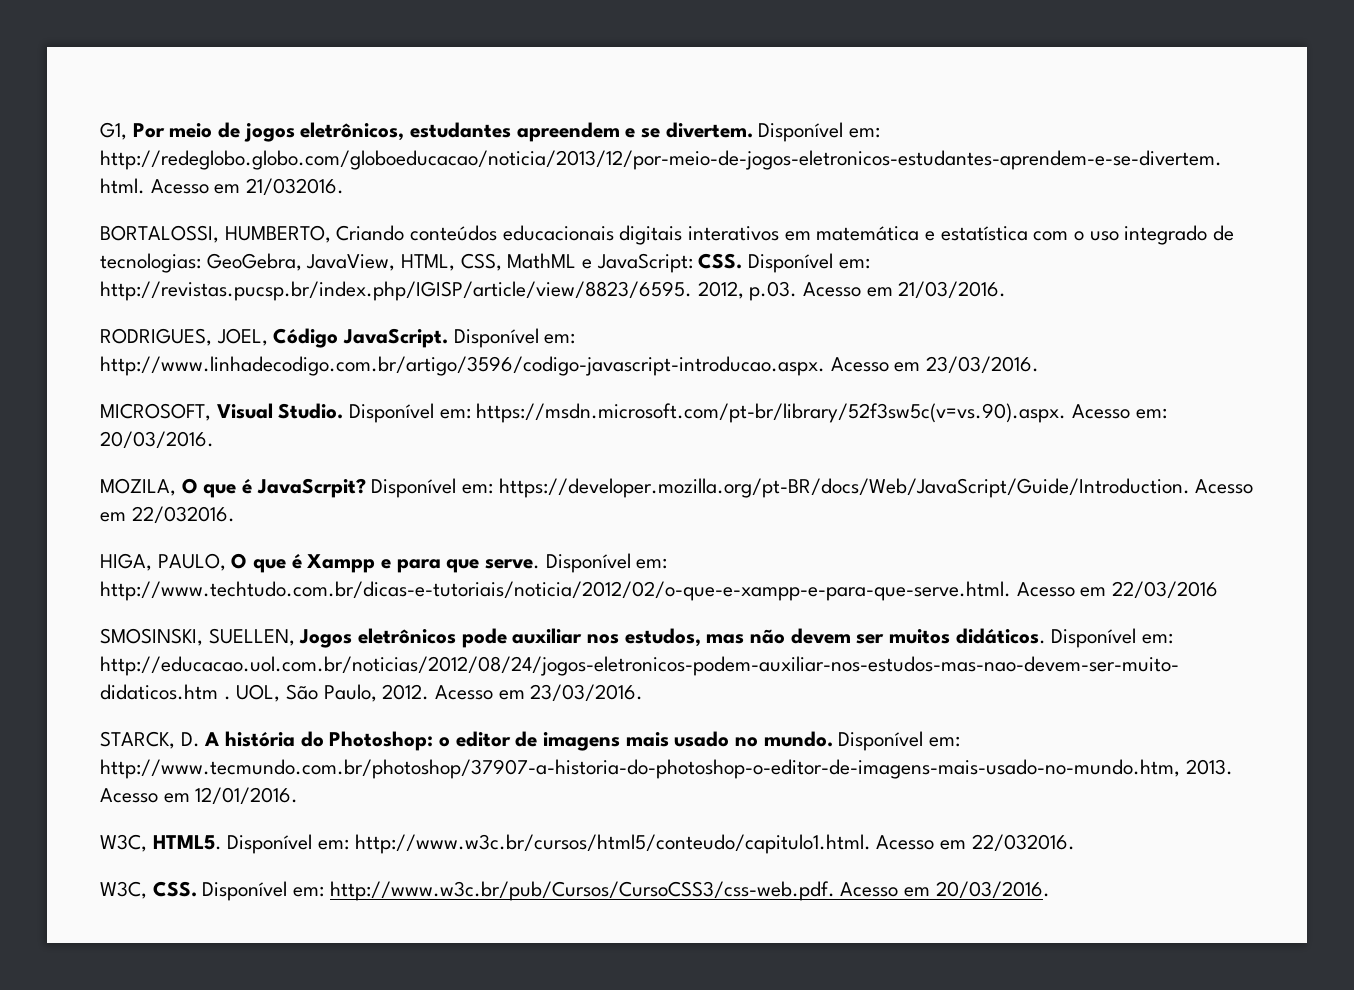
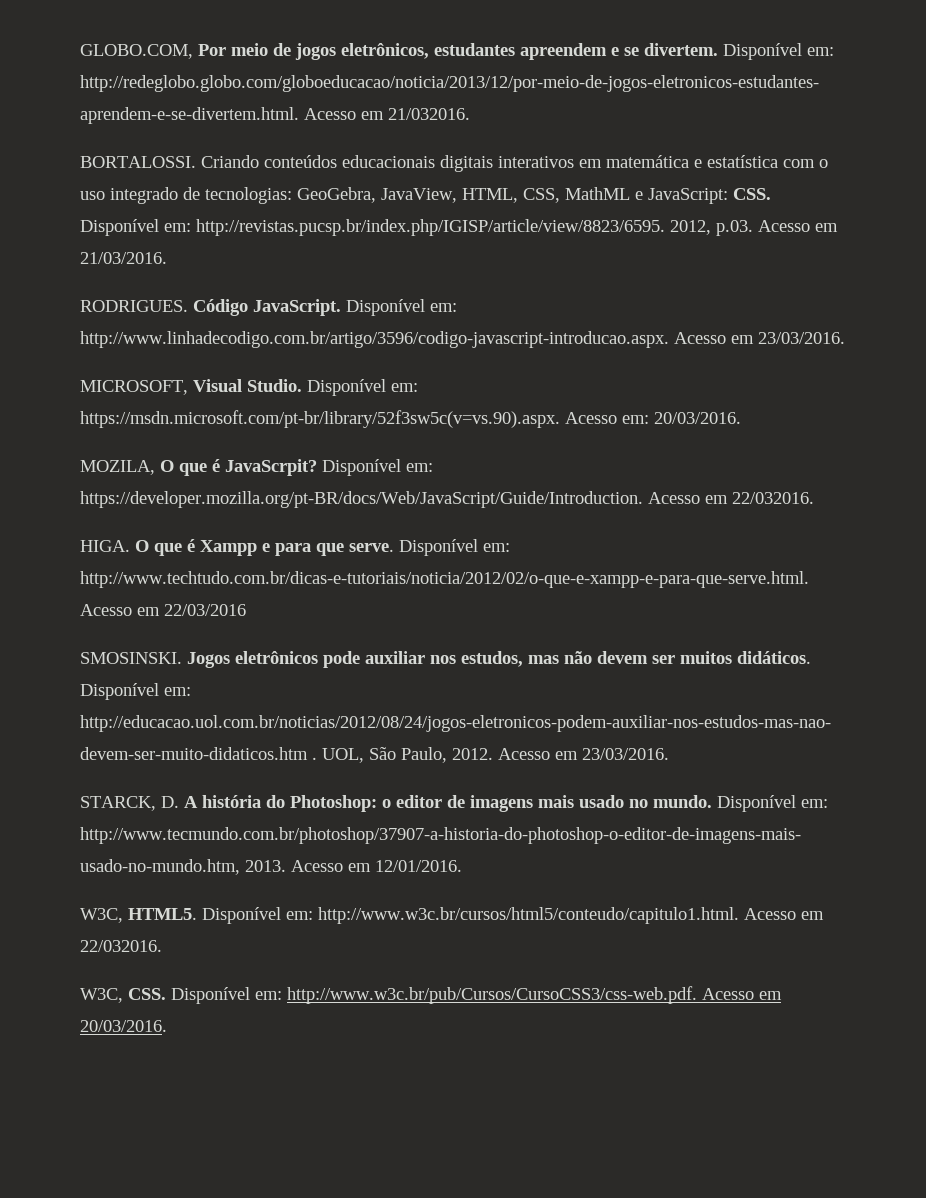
[100,122,127,140] G1, -> [80,44,193,59] GLOBO.COM,
[100,225,331,243] BORTALOSSI, HUMBERTO, -> [80,156,196,168] BORTALOSSI.
[100,328,268,346] RODRIGUES, JOEL, -> [80,300,188,312] RODRIGUES.
[100,553,226,571] HIGA, PAULO, -> [80,540,130,552] HIGA.
[100,628,295,646] SMOSINSKI, SUELLEN, -> [80,652,182,664] SMOSINSKI.

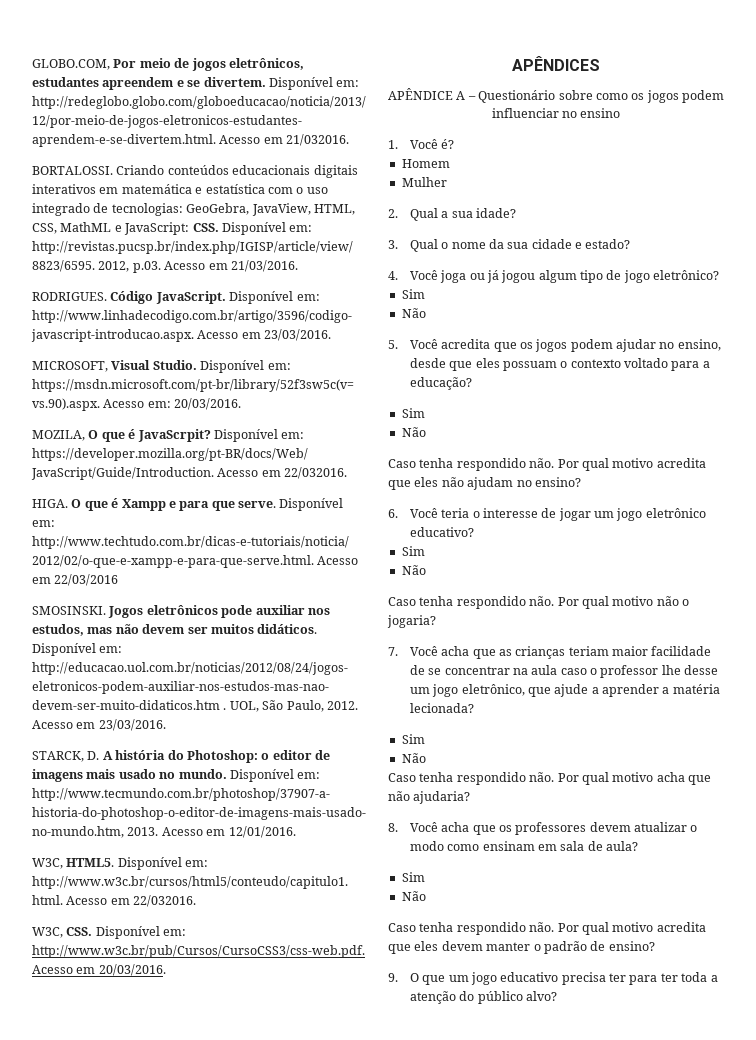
(167, 1026) none -> [512,56,600,71] [388,88,724,103] [491,108,621,118] [388,139,455,149] [401,159,450,168] [401,177,447,187] [388,208,516,221] [388,239,631,252] [388,270,720,283] [401,289,425,299] [401,308,426,318] [388,339,721,352] [409,358,710,371] [409,377,472,390] [401,408,425,418] [401,427,426,437] [388,458,706,471] [388,477,581,490] [388,508,706,521] [409,527,474,537] [401,546,425,556] [401,565,426,575] [388,596,689,609] [387,615,436,628] [388,646,712,659] [409,665,719,678] [409,684,720,697] [409,703,474,713] [401,734,425,744] [401,753,426,763] [388,772,711,785] [388,791,471,804] [388,822,698,835] [409,841,639,851] [401,872,425,882] [401,891,426,901] [388,922,706,935] [388,941,655,954] [388,972,718,985] [409,991,557,1004] // APÊNDICES // APÊNDICE A – Questionário sobre como os jogos podem influenciar no ensino // 1. Você é? // Homem // Mulher // 2. Qual a sua idade? // 3. Qual o nome da sua cidade e estado? // 4. Você joga ou já jogou algum tipo de jogo eletrônico? // Sim // Não // 5. Você acredita que os jogos podem ajudar no ensino, desde que eles possuam o contexto voltado para a educação? // Sim // Não // Caso tenha respondido não. Por qual motivo acredita que eles não ajudam no ensino? // 6. Você teria o interesse de jogar um jogo eletrônico educativo? // Sim // Não // Caso tenha respondido não. Por qual motivo não o jogaria? // 7. Você acha que as crianças teriam maior facilidade de se concentrar na aula caso o professor lhe desse um jogo eletrônico, que ajude a aprender a matéria lecionada? // Sim // Não // Caso tenha respondido não. Por qual motivo acha que não ajudaria? // 8. Você acha que os professores devem atualizar o modo como ensinam em sala de aula? // Sim // Não // Caso tenha respondido não. Por qual motivo acredita que eles devem manter o padrão de ensino? // 9. O que um jogo educativo precisa ter para ter toda a atenção do público alvo?

